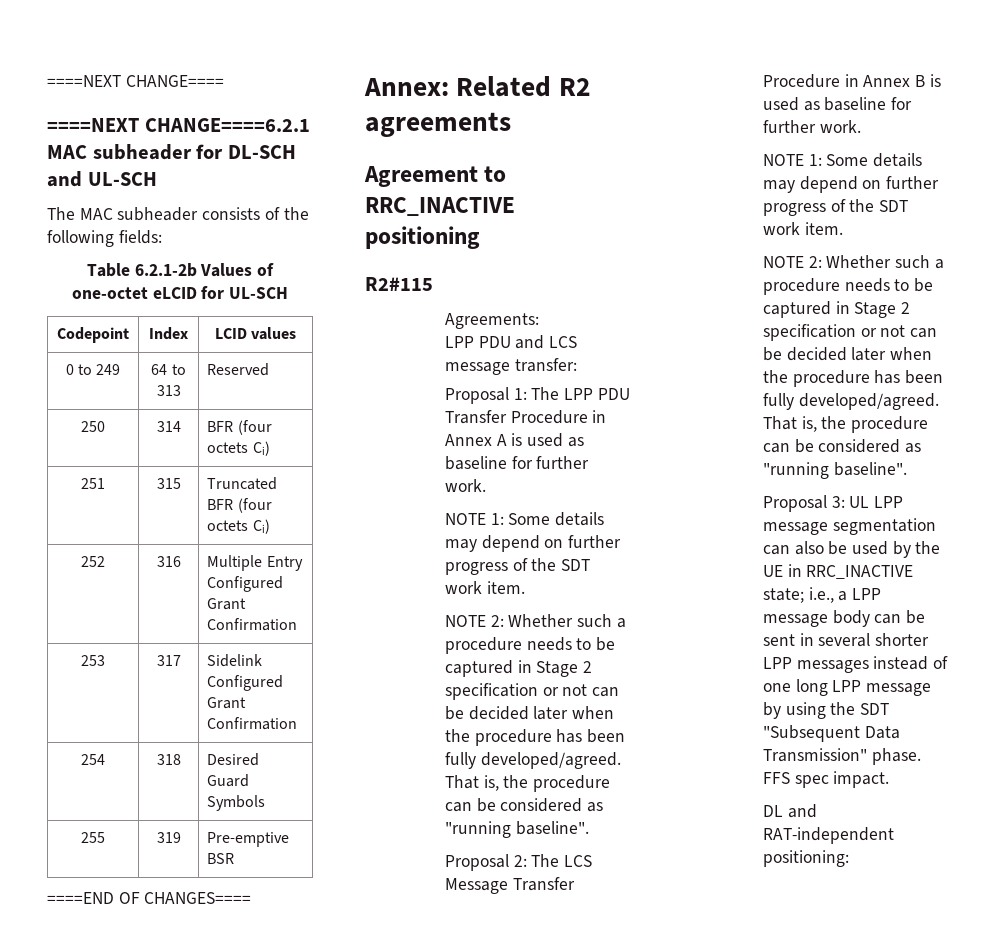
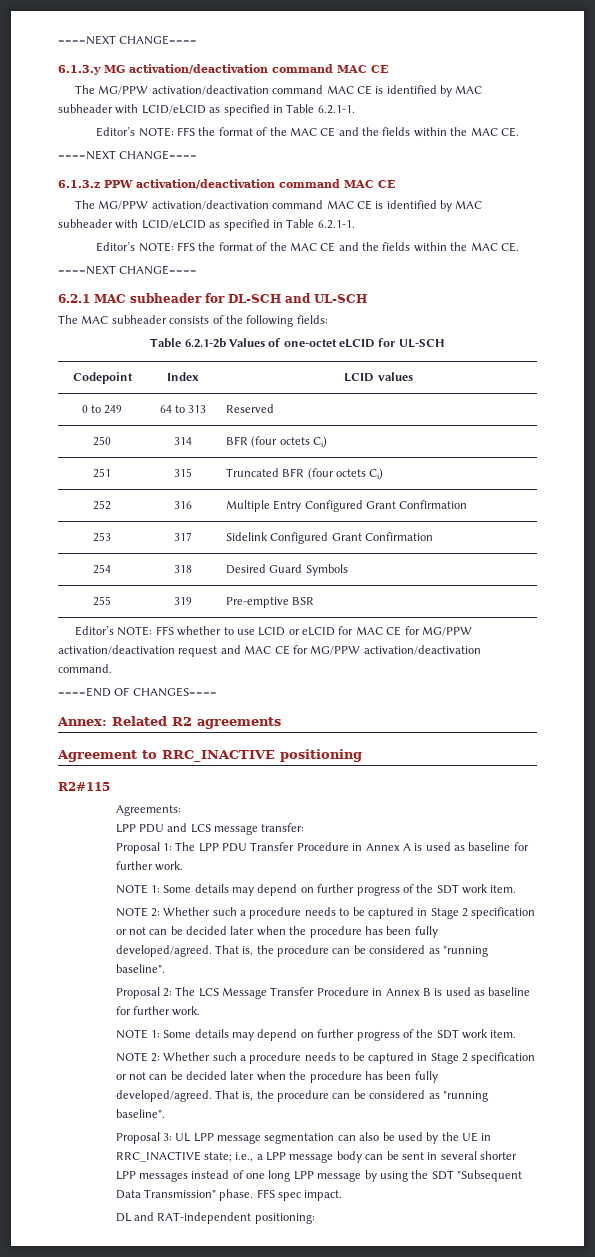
[47,75,224,87] [47,118,310,132] ====NEXT CHANGE==== // ====NEXT CHANGE====6.2.1 -> [58,35,198,45] [58,64,388,75] [75,85,483,97] [58,104,355,116] [96,127,519,137] [58,150,198,160] [58,179,395,189] [75,200,483,212] [58,219,355,231] [96,242,519,252] [58,265,198,275] [58,294,90,303] ====NEXT CHANGE==== // 6.1.3.y MG activation/deactivation command MAC CE // The MG/PPW activation/deactivation command MAC CE is identified by MAC subheader with LCID/eLCID as specified in Table 6.2.1-1. // Editor’s NOTE: FFS the format of the MAC CE and the fields within the MAC CE. // ====NEXT CHANGE==== // 6.1.3.z PPW activation/deactivation command MAC CE // The MG/PPW activation/deactivation command MAC CE is identified by MAC subheader with LCID/eLCID as specified in Table 6.2.1-1. // Editor’s NOTE: FFS the format of the MAC CE and the fields within the MAC CE. // ====NEXT CHANGE==== // 6.2.1
(235, 858) none -> [75,626,472,636] [58,645,481,657] [58,664,112,673] // Editor’s NOTE: FFS whether to use LCID or eLCID for MAC CE for MG/PPW activation/deactivation request and MAC CE for MG/PPW activation/deactivation command.

